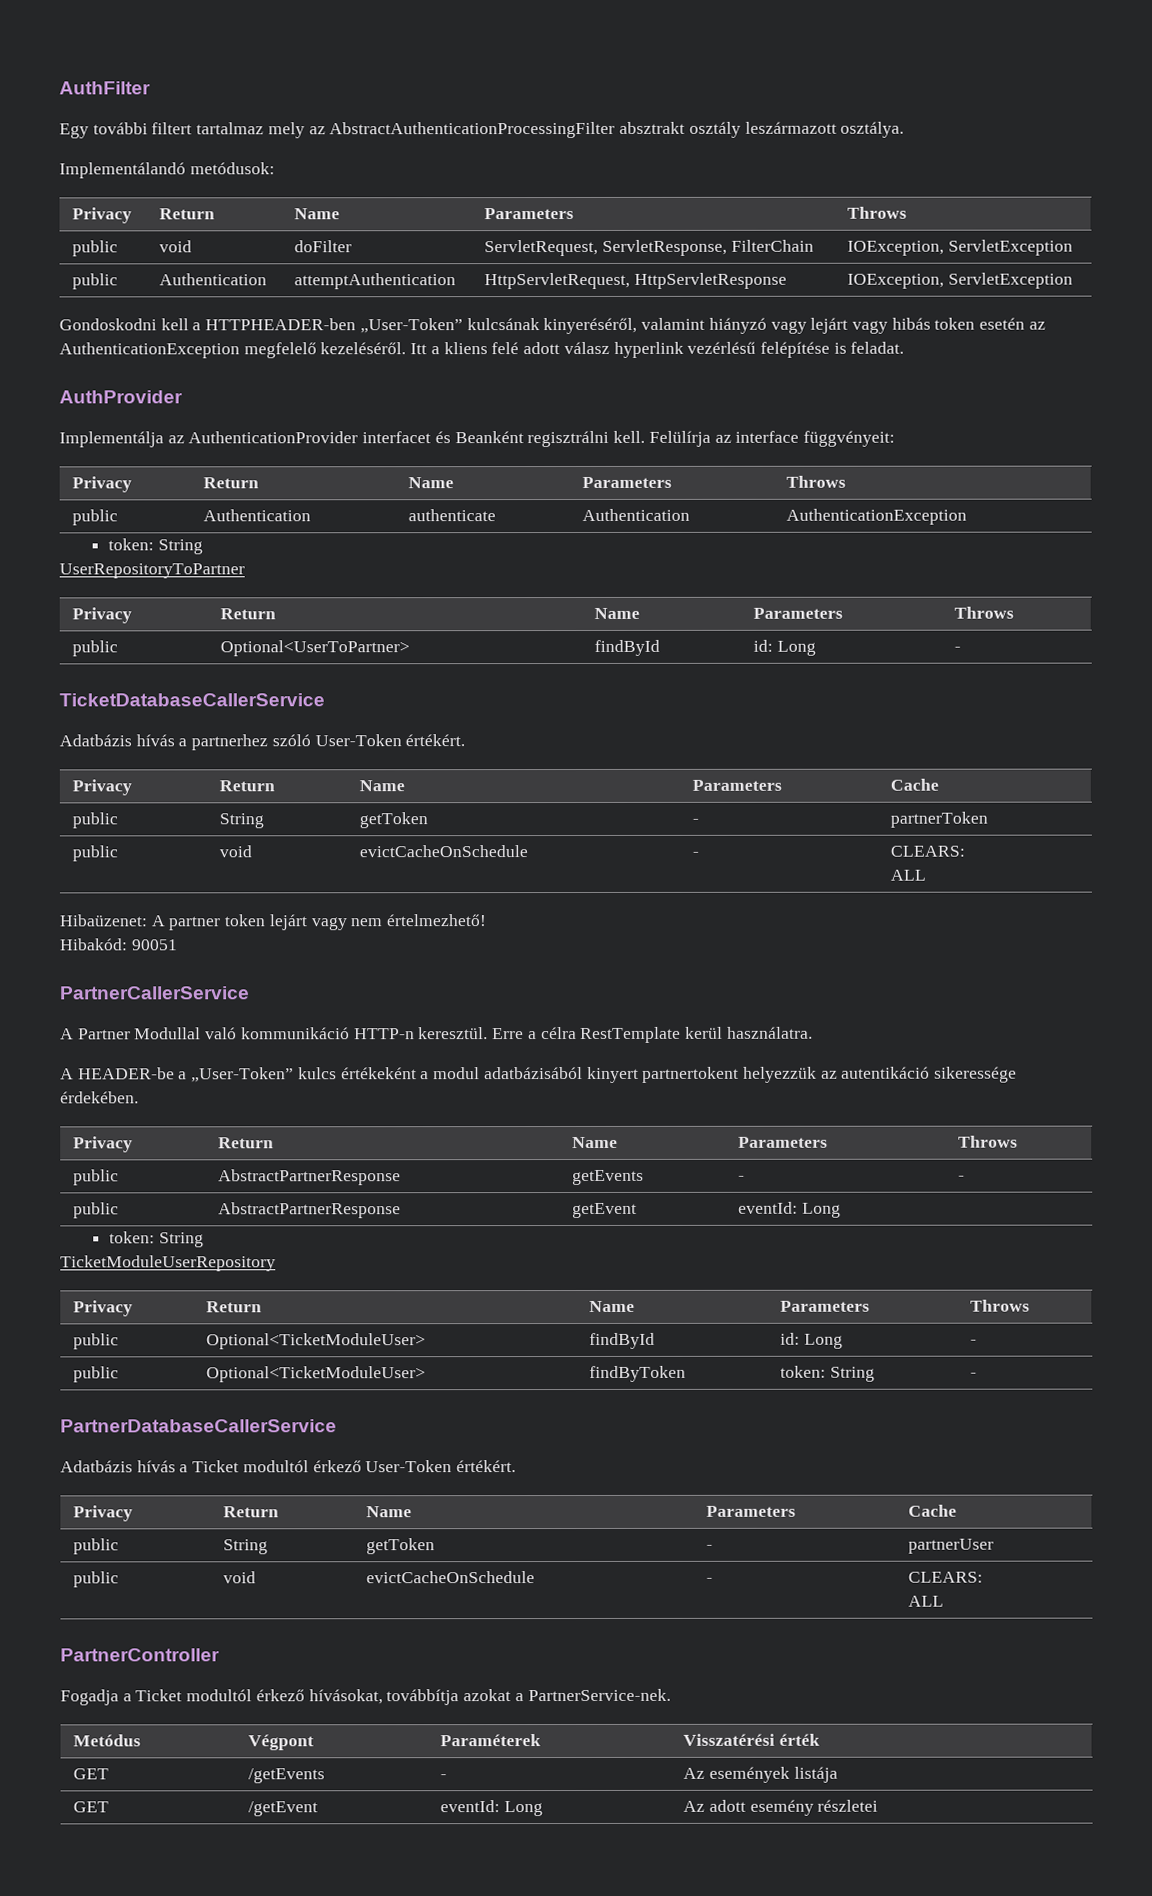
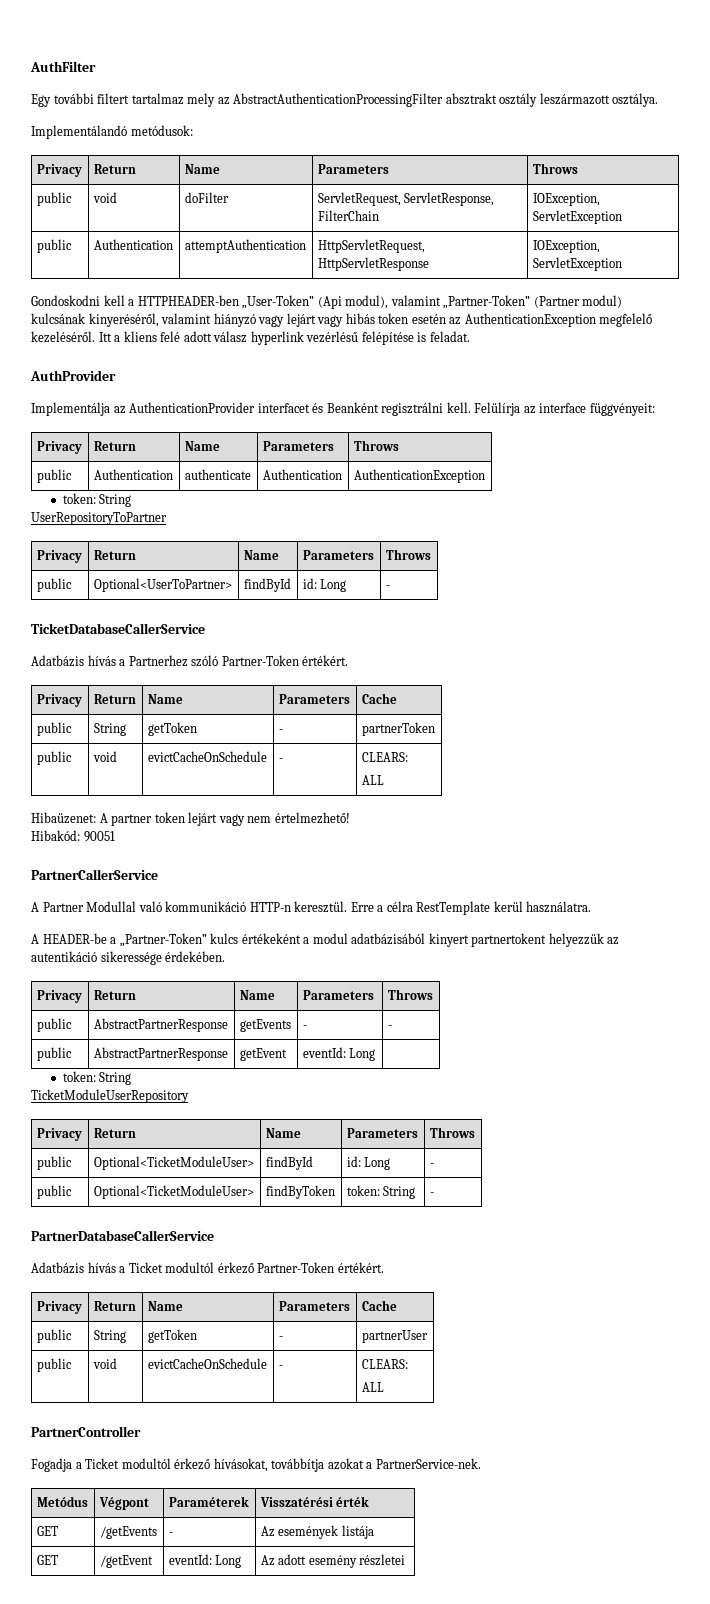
(463, 326) none -> [317,295,623,309] (Api modul), valamint „Partner-Token” (Partner modul)
[191,734,402,751] partnerhez szóló User-Token -> [128,655,299,667] Partnerhez szóló Partner-Token
[191,1067,295,1083] „User-Token” -> [119,933,207,947] „Partner-Token”
[365,1460,453,1473] User-Token -> [257,1262,335,1273] Partner-Token

